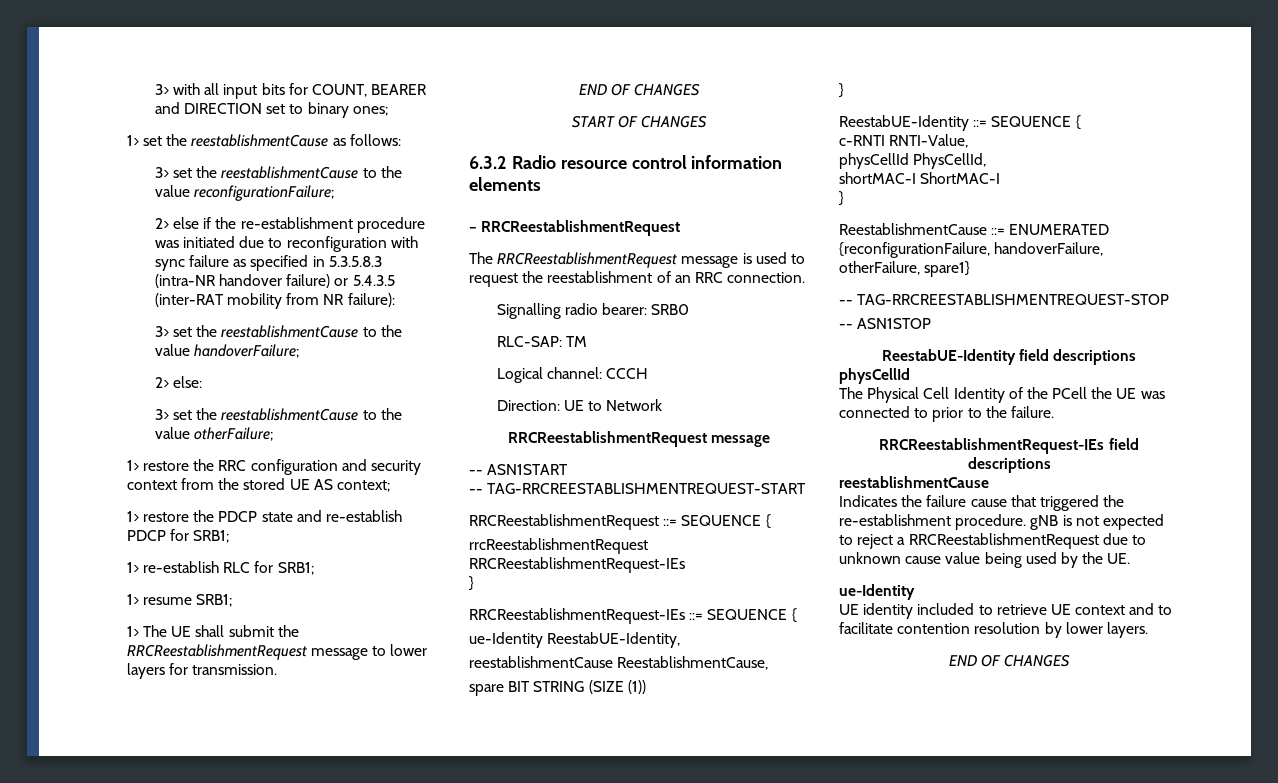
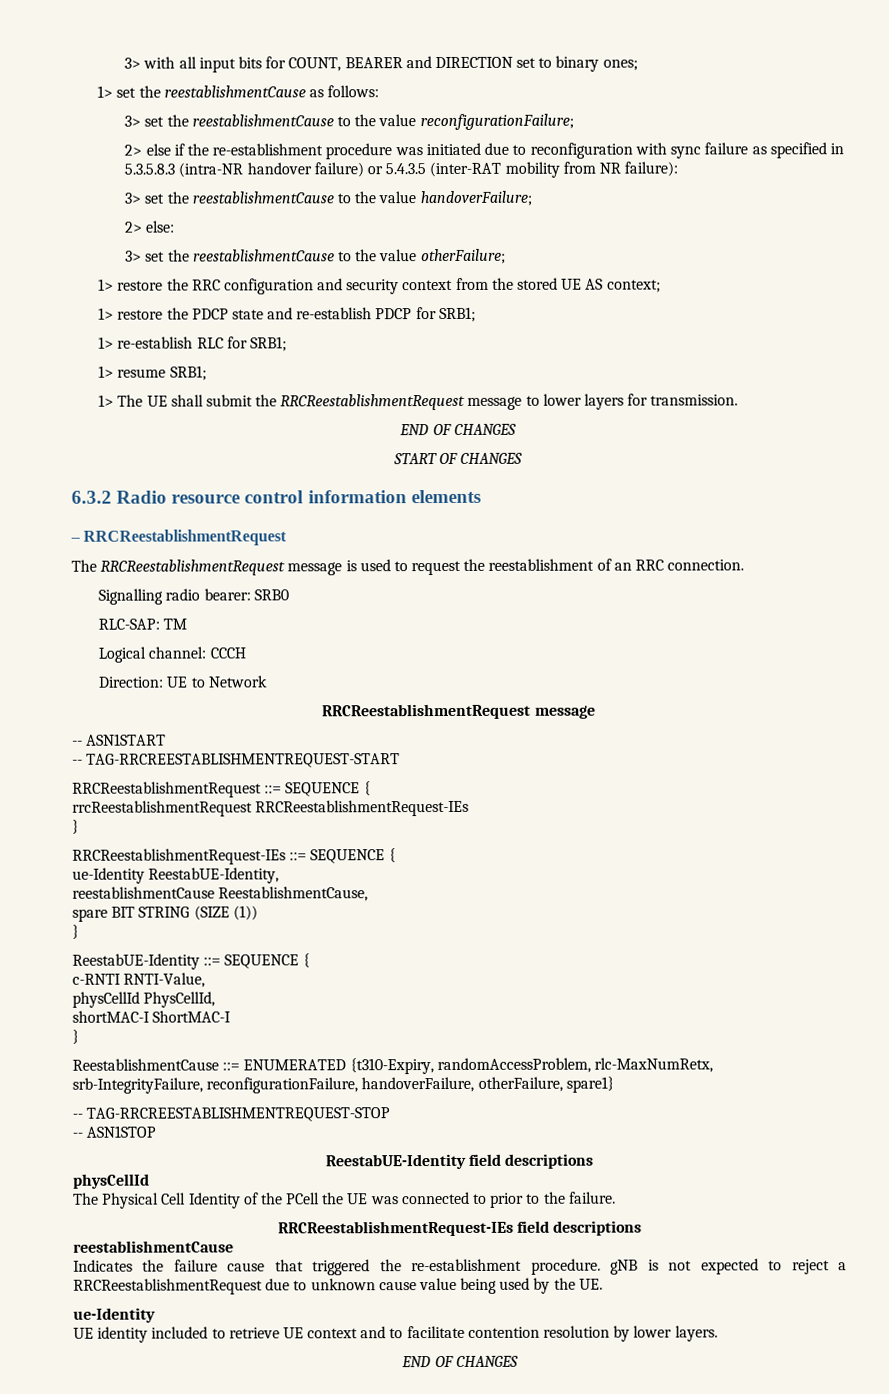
[839,242,990,258] {reconfigurationFailure, -> [349,1057,713,1075] [72,1077,359,1094] {t310-Expiry, randomAccessProblem, rlc-MaxNumRetx, srb-IntegrityFailure, reconfigurationFailure,

